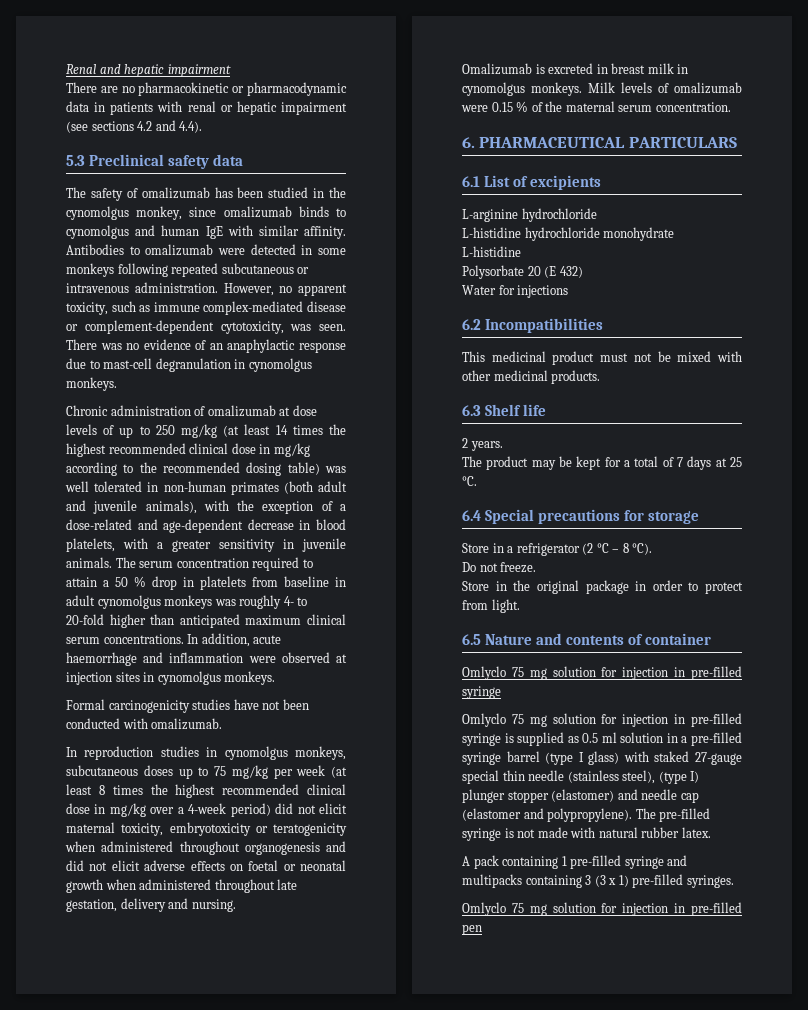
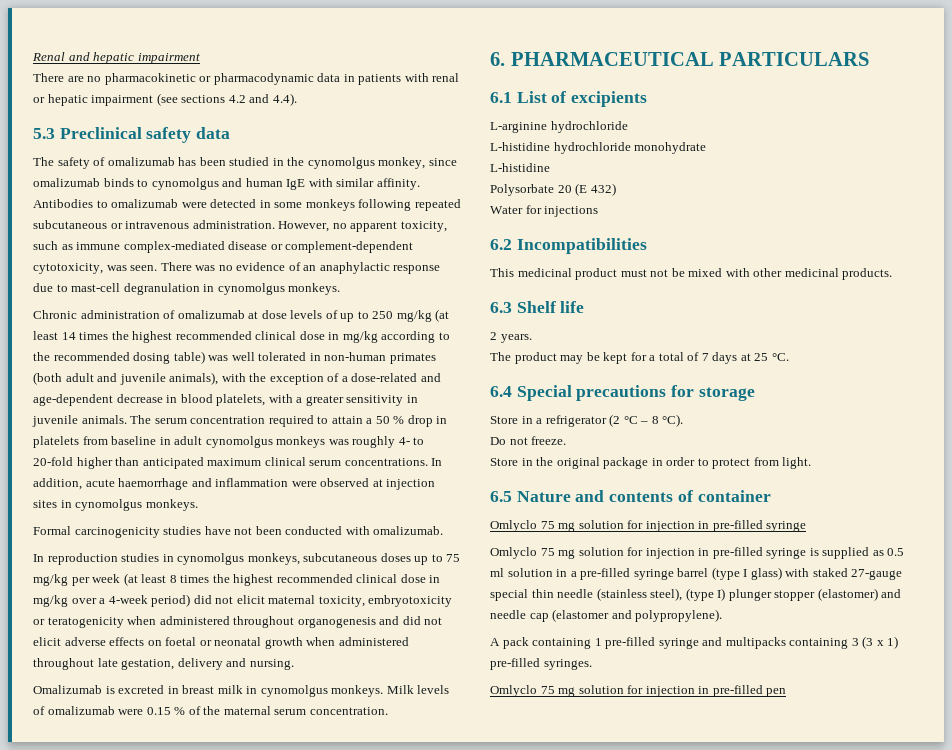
[635,808,711,822] [462,827,711,841] The pre-filled syringe is not made with natural rubber latex. -> (723, 615) none

